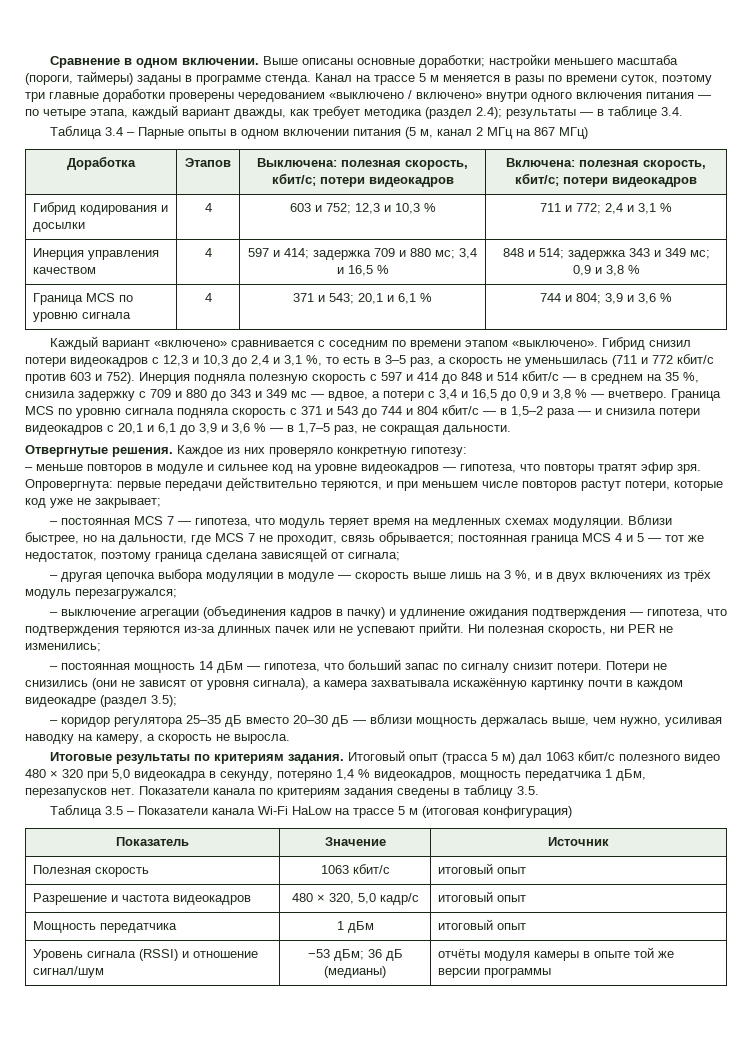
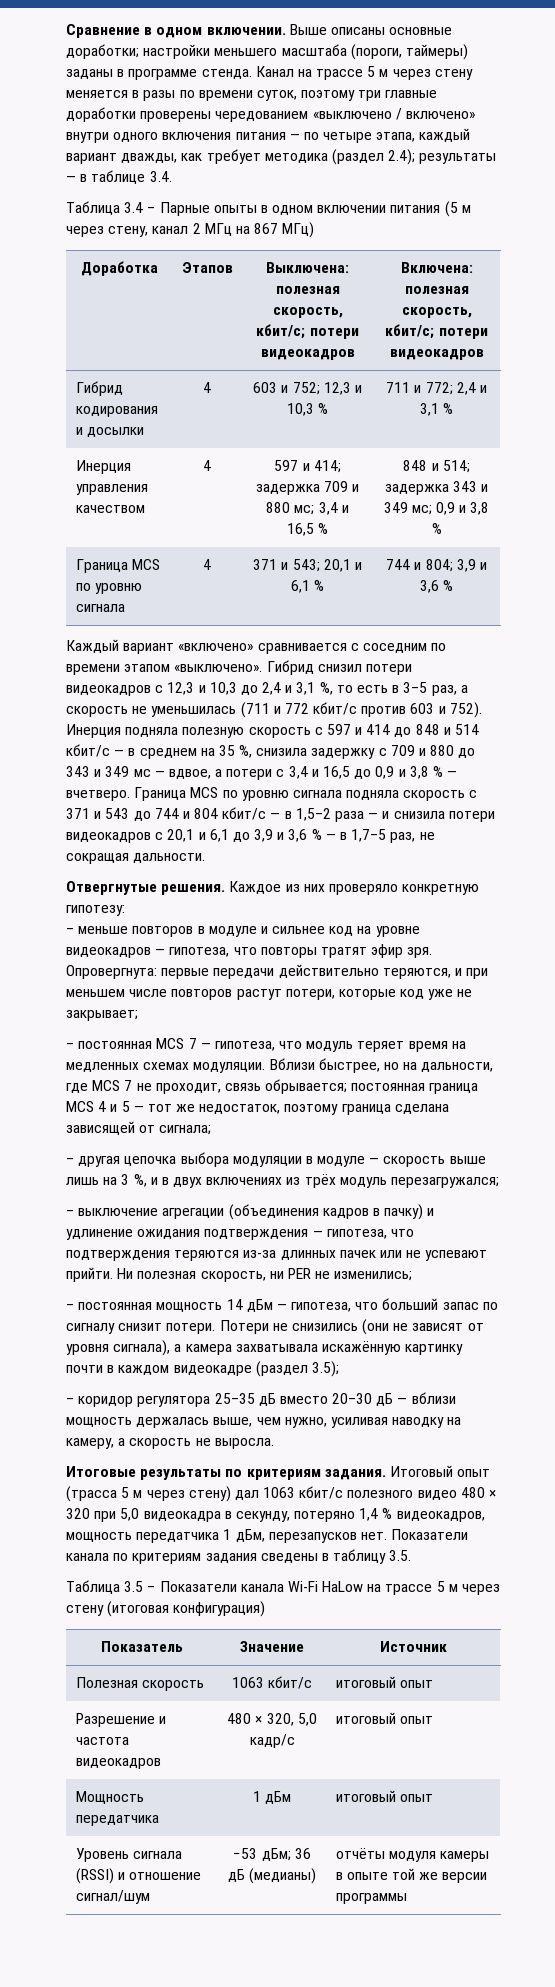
(439, 78) none -> [392,69,473,80] через стену
[419,129,433,138] м, -> [461,205,471,213] [66,226,149,237] м через стену,
[501,752,515,764] м) -> [133,1486,231,1502] м через стену)
(418, 811) none -> [462,1584,501,1595] [66,1605,104,1616] через стену

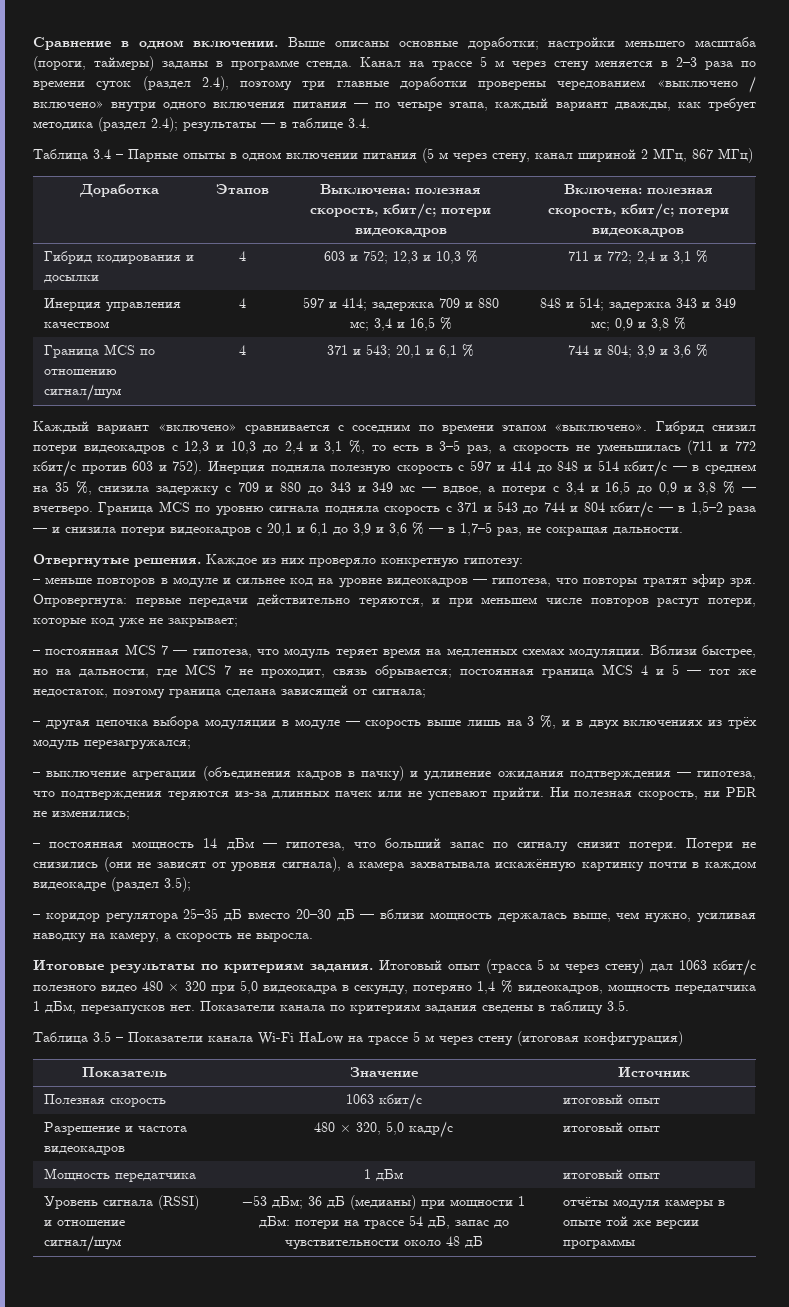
[143,90,297,101] разы по времени суток, -> [676,57,756,70] [33,76,229,91] 2–3 раза по времени суток (раздел 2.4),
[192,223,250,236] 2 МГц на -> [578,148,687,162] шириной 2 МГц,
[94,583,142,594] [75,604,125,612] уровню сигнала -> [43,369,117,375] [43,384,121,401] отношению сигнал/шум
(317, 1876) none -> [421,1196,525,1209] [258,1215,509,1229] [284,1236,483,1250] при мощности 1 дБм: потери на трассе 54 дБ, запас до чувствительности около 48 дБ

